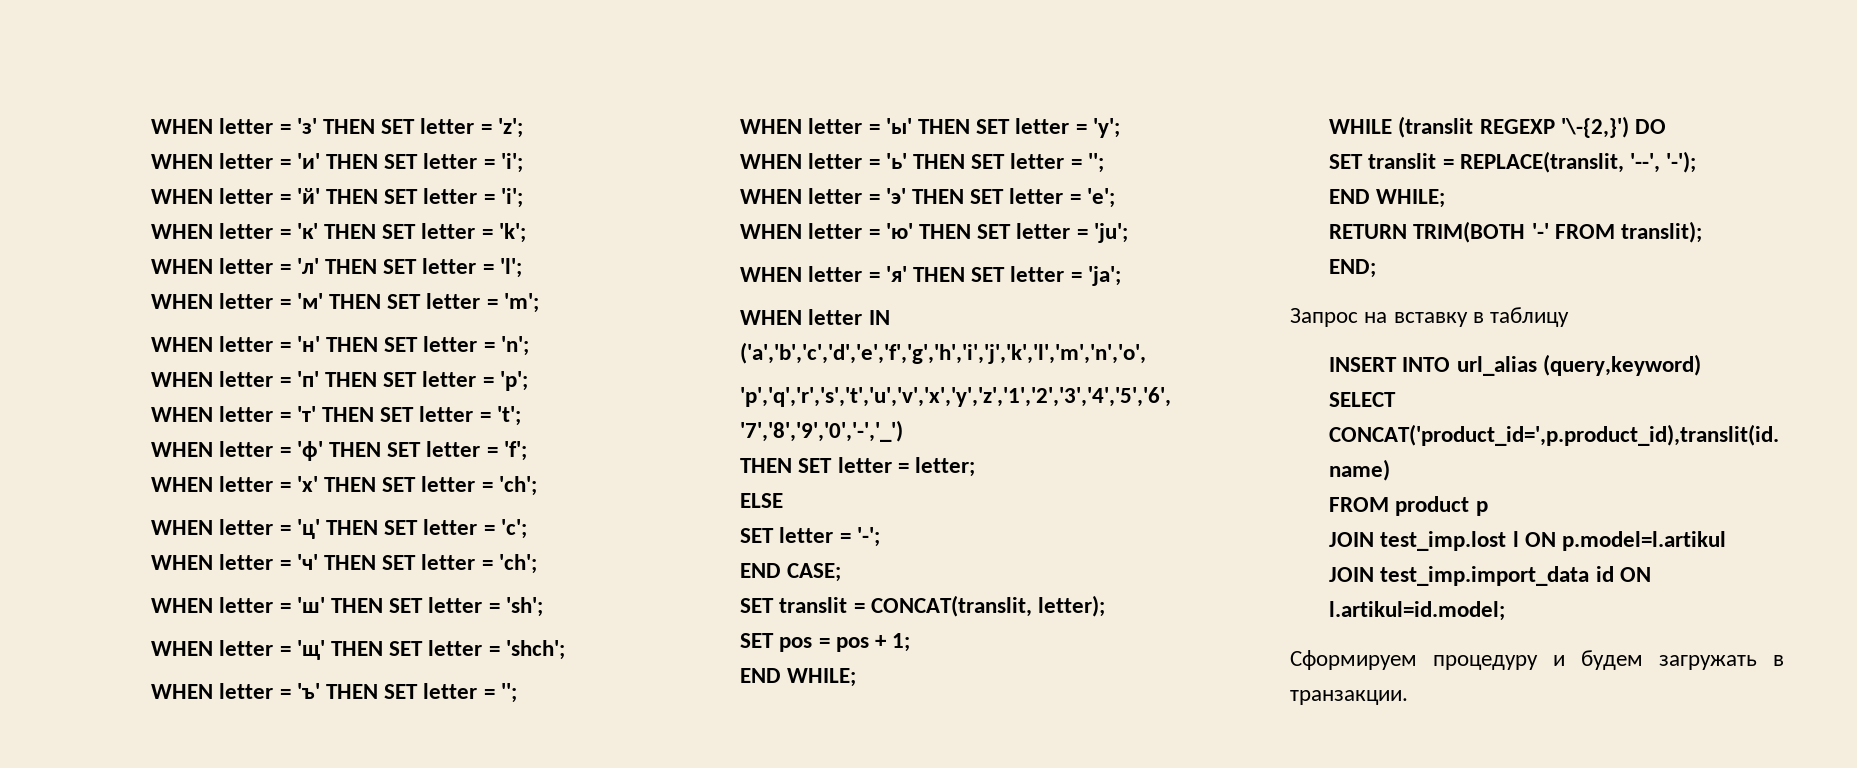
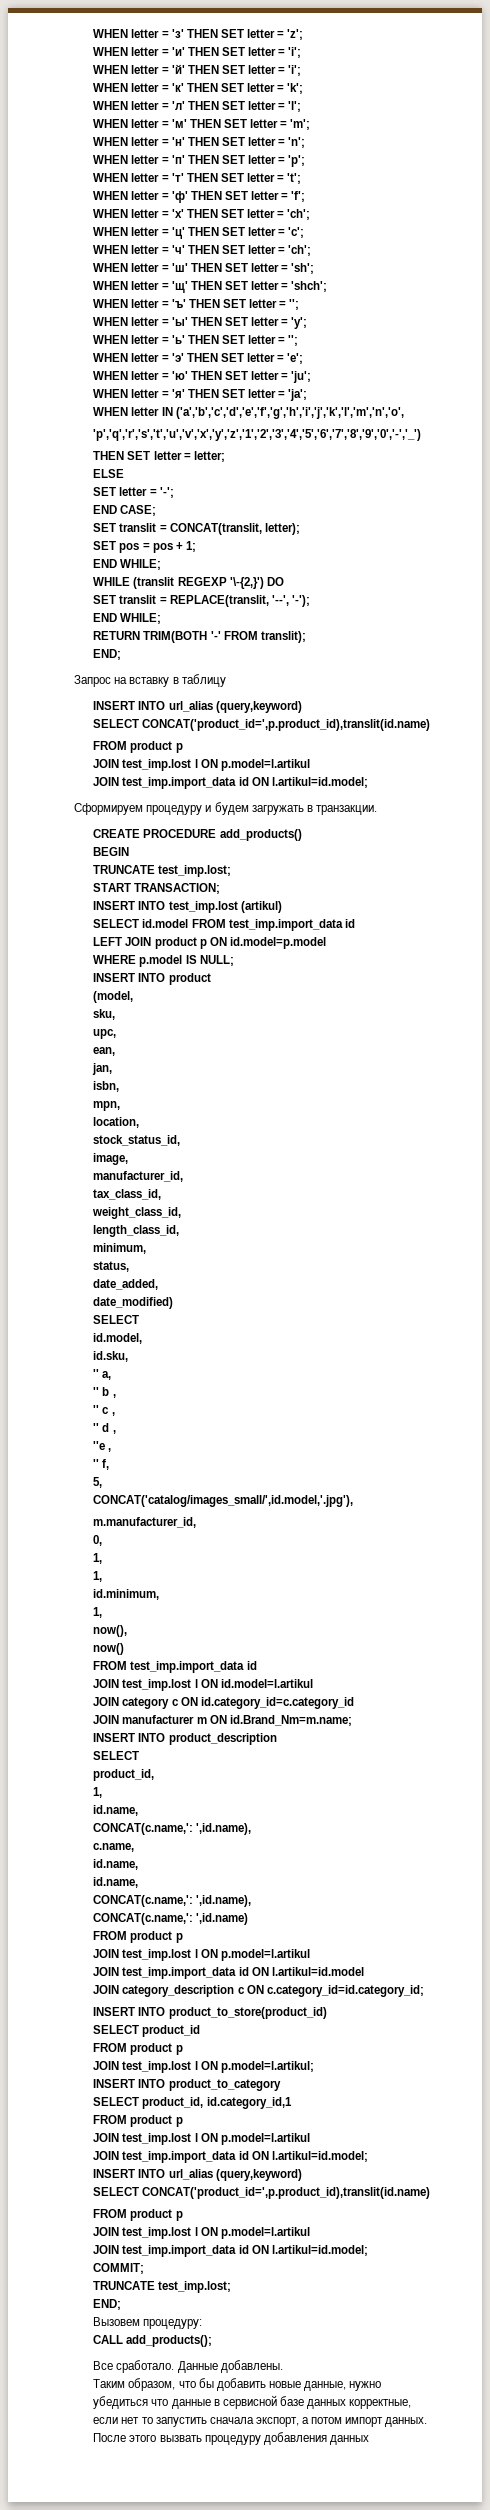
(1409, 697) none -> [93,829,302,841] [93,847,130,856] [93,865,232,877] [93,883,221,894] [93,901,282,913] [93,919,355,931] [93,937,326,949] [93,955,234,967] [93,973,211,985] [93,991,134,1003] [93,1009,116,1020] [93,1029,117,1039] [93,1047,116,1056] [92,1063,113,1075] [93,1081,120,1092] [93,1101,121,1111] [93,1117,140,1128] [93,1135,181,1146] [93,1153,129,1165] [93,1171,184,1182] [93,1189,162,1200] [92,1207,182,1219] [93,1225,180,1237] [93,1243,147,1254] [93,1261,130,1272] [93,1279,159,1290] [93,1297,174,1309] [93,1315,140,1324] [93,1333,143,1344] [93,1351,129,1362] [93,1369,112,1380] [93,1387,116,1398] [93,1405,115,1416] [93,1423,116,1434] [93,1441,112,1452] [93,1459,110,1470] [93,1477,103,1488] [93,1495,354,1507] [93,1517,197,1528] [93,1535,103,1546] [93,1553,103,1564] [93,1571,103,1582] [93,1589,160,1600] [93,1607,103,1618] [93,1625,128,1637] [93,1643,125,1655] [93,1661,257,1673] [93,1679,313,1691] [93,1697,354,1709] [93,1715,352,1726] [93,1733,277,1745] [93,1751,140,1760] [93,1769,155,1781] [93,1787,103,1798] [93,1805,139,1816] [93,1823,252,1835] [93,1843,135,1852] [93,1859,139,1870] [93,1877,139,1888] [93,1895,252,1907] [93,1913,249,1925] [93,1931,183,1943] [93,1949,310,1961] [93,1967,364,1979] [93,1985,424,1997] [93,2007,327,2019] [93,2025,201,2037] [93,2043,183,2055] [93,2061,314,2073] [93,2079,281,2091] [93,2097,292,2109] [93,2115,183,2127] [93,2133,310,2145] [93,2151,368,2163] [93,2169,302,2181] [93,2187,431,2199] [93,2209,183,2221] [93,2227,310,2239] [93,2245,368,2257] [93,2263,145,2274] [93,2281,232,2293] [93,2299,122,2310] [93,2317,203,2329] [93,2335,213,2347] [93,2360,283,2373] [93,2378,382,2391] [93,2395,412,2409] [93,2417,428,2427] [93,2432,369,2445] // CREATE PROCEDURE add_products() // BEGIN // TRUNCATE test_imp.lost; // START TRANSACTION; // INSERT INTO test_imp.lost (artikul) // SELECT id.model FROM test_imp.import_data id // LEFT JOIN product p ON id.model=p.model // WHERE p.model IS NULL; // INSERT INTO product // (model, // sku, // upc, // ean, // jan, // isbn, // mpn, // location, // stock_status_id, // image, // manufacturer_id, // tax_class_id, // weight_class_id, // length_class_id, // minimum, // status, // date_added, // date_modified) // SELECT // id.model, // id.sku, // '' a, // '' b , // '' c , // '' d , // ''e , // '' f, // 5, // CONCAT('catalog/images_small/',id.model,'.jpg'), // m.manufacturer_id, // 0, // 1, // 1, // id.minimum, // 1, // now(), // now() // FROM test_imp.import_data id // JOIN test_imp.lost l ON id.model=l.artikul // JOIN category c ON id.category_id=c.category_id // JOIN manufacturer m ON id.Brand_Nm=m.name; // INSERT INTO product_description // SELECT // product_id, // 1, // id.name, // CONCAT(c.name,': ',id.name), // c.name, // id.name, // id.name, // CONCAT(c.name,': ',id.name), // CONCAT(c.name,': ',id.name) // FROM product p // JOIN test_imp.lost l ON p.model=l.artikul // JOIN test_imp.import_data id ON l.artikul=id.model // JOIN category_description c ON c.category_id=id.category_id; // INSERT INTO product_to_store(product_id) // SELECT product_id // FROM product p // JOIN test_imp.lost l ON p.model=l.artikul; // INSERT INTO product_to_category // SELECT product_id, id.category_id,1 // FROM product p // JOIN test_imp.lost l ON p.model=l.artikul // JOIN test_imp.import_data id ON l.artikul=id.model; // INSERT INTO url_alias (query,keyword) // SELECT CONCAT('product_id=',p.product_id),translit(id.name) // FROM product p // JOIN test_imp.lost l ON p.model=l.artikul // JOIN test_imp.import_data id ON l.artikul=id.model; // COMMIT; // TRUNCATE test_imp.lost; // END; // Вызовем процедуру: // CALL add_products(); // Все сработало. Данные добавлены. // Таким образом, что бы добавить новые данные, нужно убедиться что данные в сервисной базе данных корректные, если нет то запустить сначала экспорт, а потом импорт данных. После этого вызвать процедуру добавления данных

